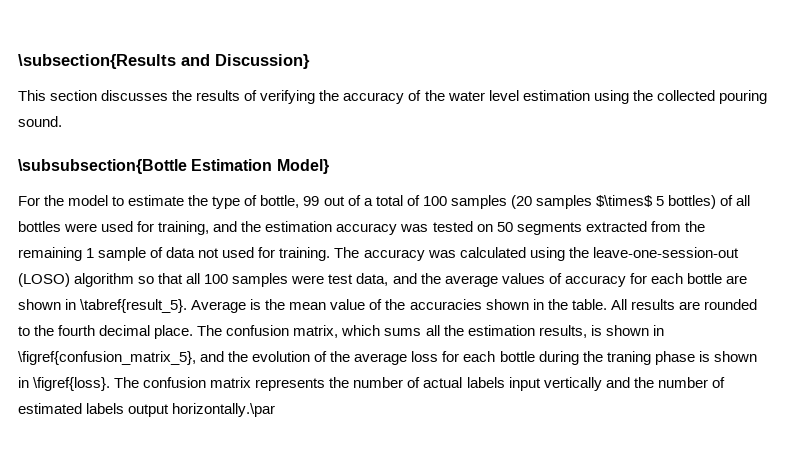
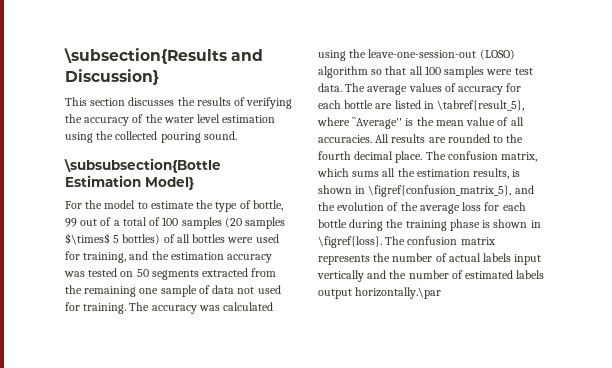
[86,248,95,258] 1 -> [139,288,159,294] one
[356,273,441,286] data, and the -> [318,83,366,92] data. The
[18,299,247,313] shown in \tabref{result_5}. Average -> [394,100,525,111] [317,117,403,129] listed in \tabref{result_5}, where ``Average''
[385,299,607,310] the accuracies shown in the table. -> [510,117,524,126] [318,135,372,143] all accuracies.
[606,351,651,365] traning -> [405,220,447,231] training

